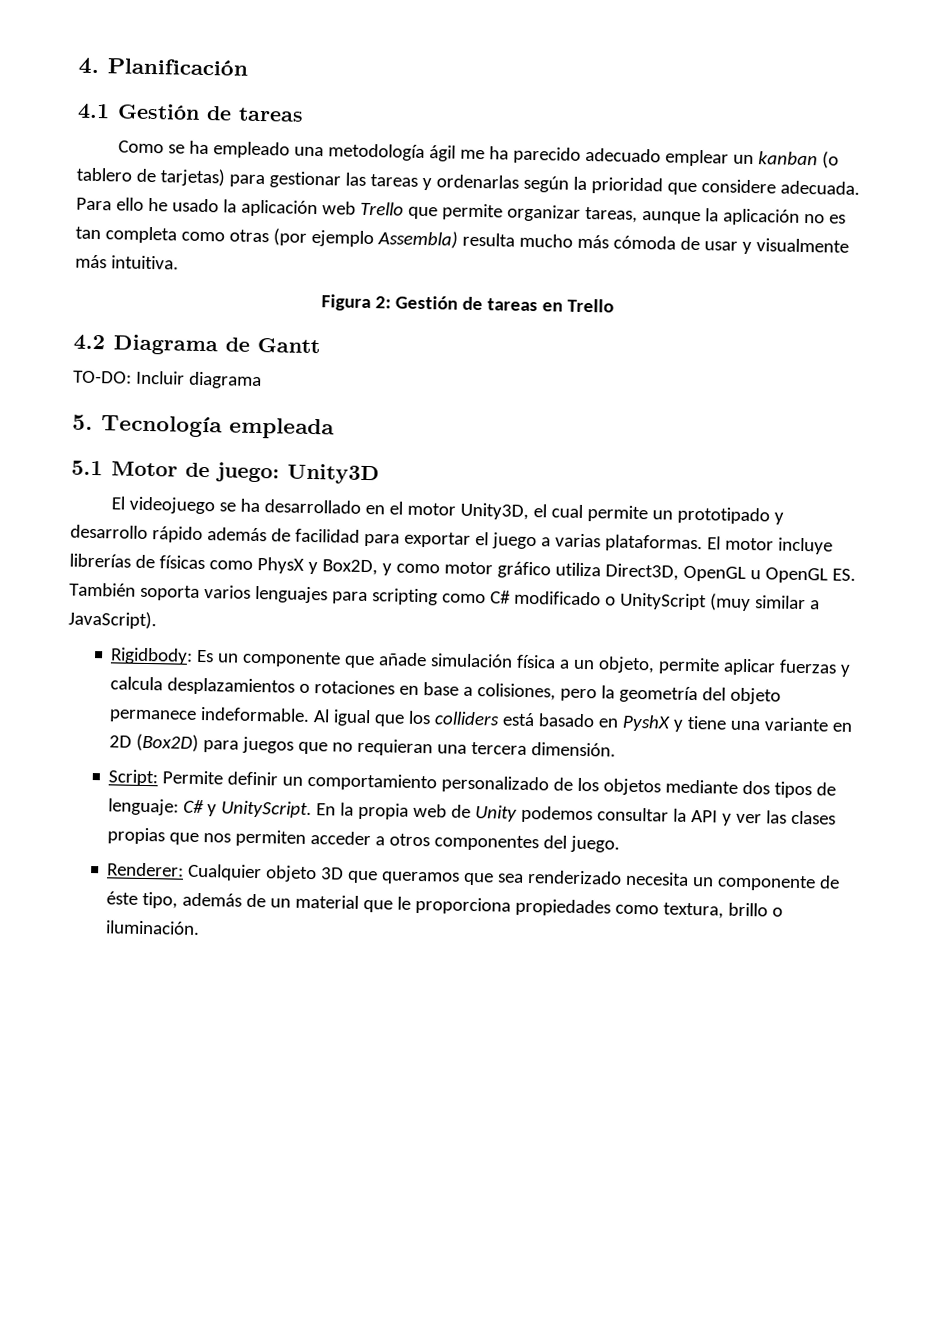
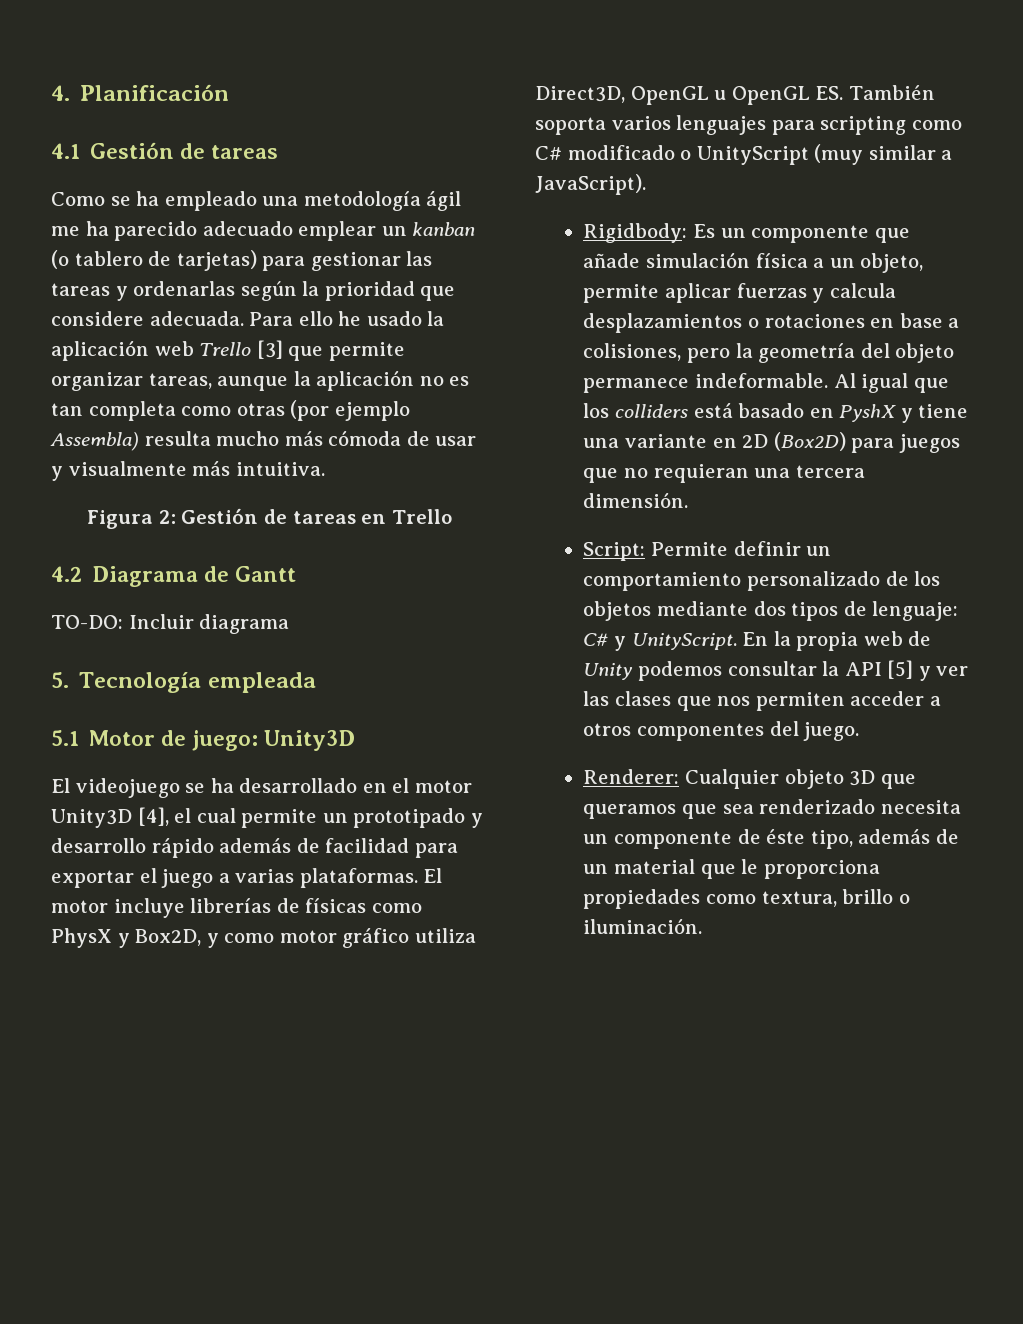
(404, 208) none -> [256,340,283,359] [3]
[460,502,530,520] Unity3D, -> [51,807,169,828] Unity3D [4],
(719, 816) none -> [887,660,914,679] [5]
[107,827,166,845] propias -> (671, 698) none

